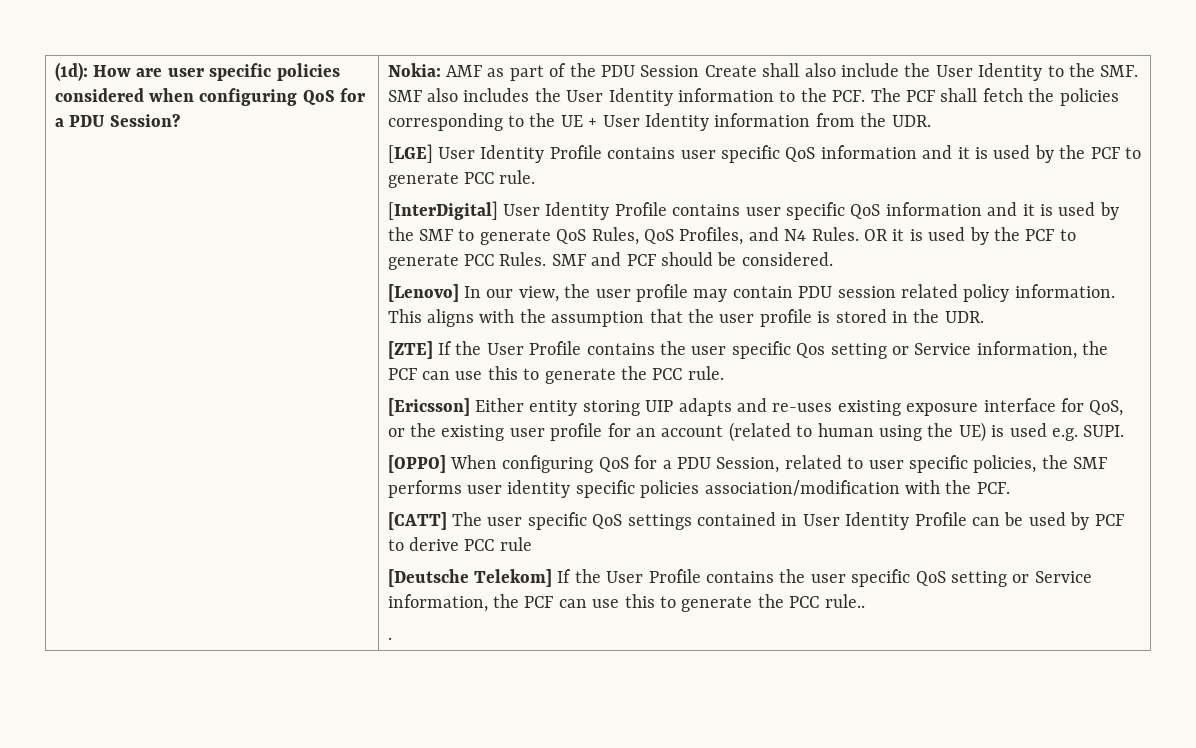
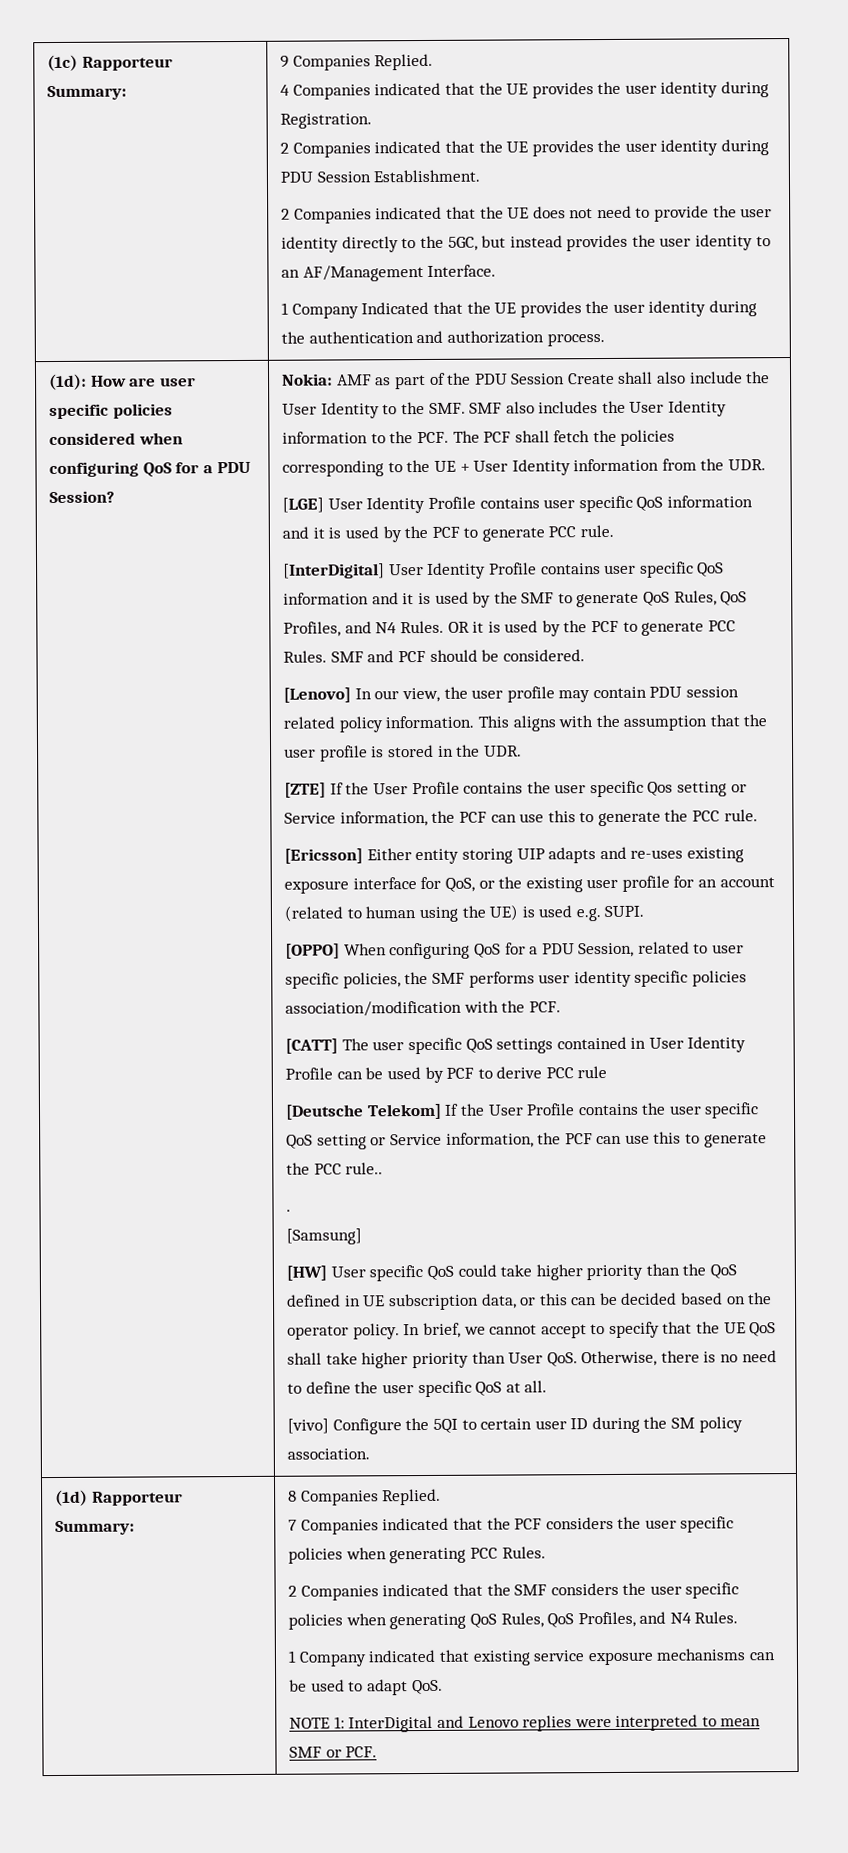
(54, 71) none -> [47,54,173,72] [47,85,128,101] [280,53,434,71] [280,81,770,100] [280,113,373,129] [280,139,770,158] [280,169,481,183] [281,205,773,224] [281,234,771,253] [281,264,497,282] [281,300,758,319] [281,330,605,347] (1c) Rapporteur Summary: | 9 Companies Replied. // 4 Companies indicated that the UE provides the user identity during Registration. // 2 Companies indicated that the UE provides the user identity during PDU Session Establishment. // 2 Companies indicated that the UE does not need to provide the user identity directly to the 5GC, but instead provides the user identity to an AF/Management Interface. // 1 Company Indicated that the UE provides the user identity during the authentication and authorization process. //
(392, 638) none -> [286,1228,363,1245] [286,1263,738,1282] [286,1292,773,1311] [287,1321,777,1340] [287,1350,777,1369] [287,1380,548,1398] [287,1416,743,1435] [287,1448,371,1460] [55,1489,183,1507] [55,1520,136,1536] [288,1488,442,1506] [288,1516,735,1535] [288,1546,546,1564] [288,1582,740,1601] [288,1611,739,1630] [288,1648,775,1667] [289,1679,443,1696] [289,1714,762,1733] [289,1746,378,1758] // [Samsung] // [HW] User specific QoS could take higher priority than the QoS defined in UE subscription data, or this can be decided based on the operator policy. In brief, we cannot accept to specify that the UE QoS shall take higher priority than User QoS. Otherwise, there is no need to define the user specific QoS at all. // [vivo] Configure the 5QI to certain user ID during the SM policy association. // (1d) Rapporteur Summary: | 8 Companies Replied. // 7 Companies indicated that the PCF considers the user specific policies when generating PCC Rules. // 2 Companies indicated that the SMF considers the user specific policies when generating QoS Rules, QoS Profiles, and N4 Rules. // 1 Company indicated that existing service exposure mechanisms can be used to adapt QoS. // NOTE 1: InterDigital and Lenovo replies were interpreted to mean SMF or PCF.

